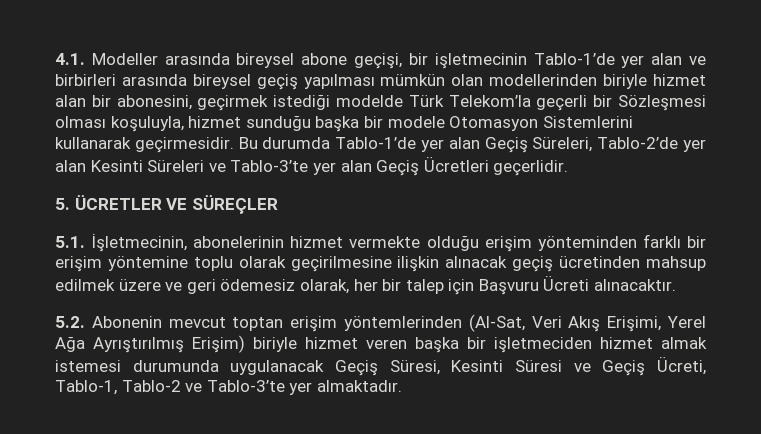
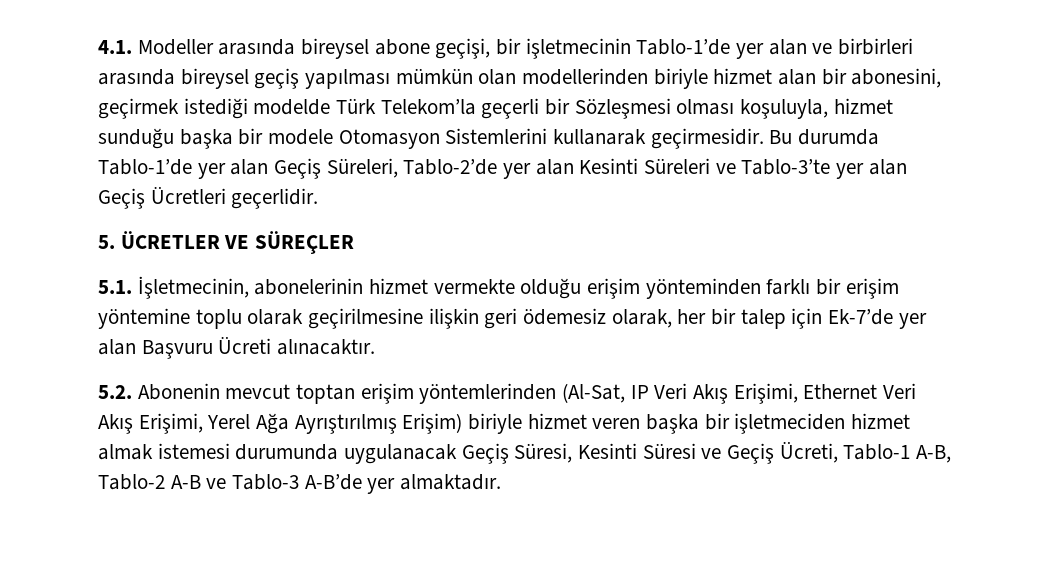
[445,256,706,272] [55,279,183,291] alınacak geçiş ücretinden mahsup edilmek üzere ve -> (479, 318) none
(475, 287) none -> [828,309,927,329] [98,339,136,355] Ek-7’de yer alan
(525, 323) none -> [630,383,878,404] IP Veri Akış Erişimi, Ethernet
[55,380,285,395] Tablo-1, Tablo-2 ve Tablo-3’te -> [843,444,952,463] [98,474,362,490] Tablo-1 A-B, Tablo-2 A-B ve Tablo-3 A-B’de

